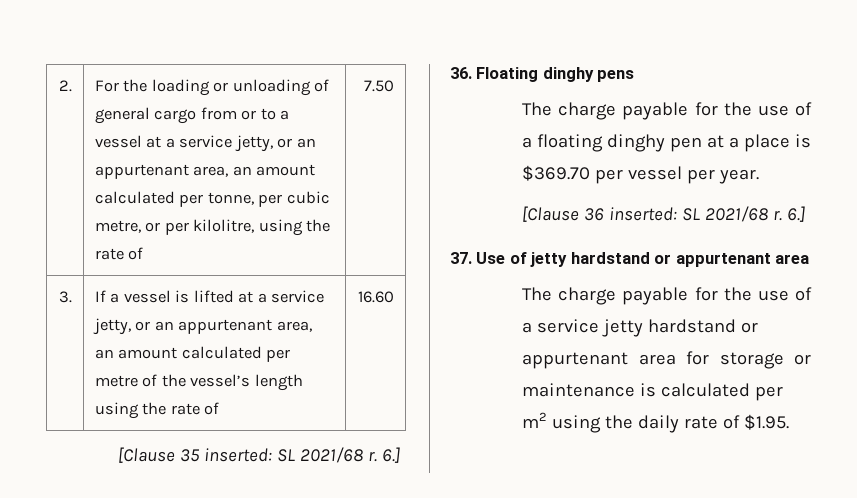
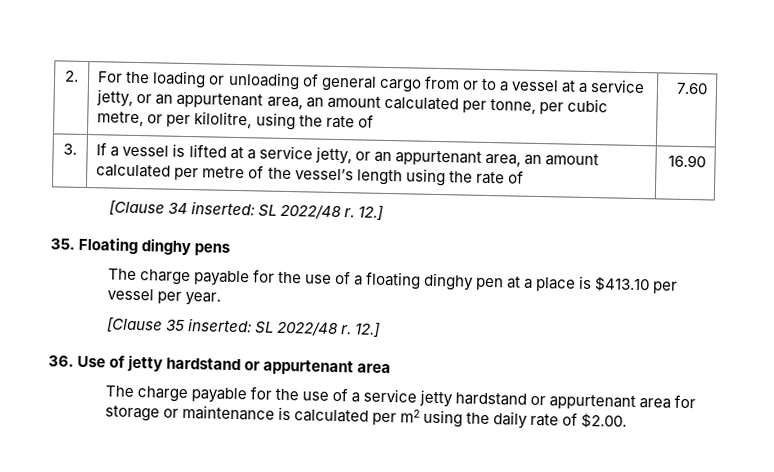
[364,80,395,92] 7.50 -> [675,82,708,95] 7.60
[358,291,395,303] [117,447,400,463] [450,67,472,79] 16.60 // [Clause 35 inserted: SL 2021/68 r. 6.] // 36. -> [667,154,706,168] [108,200,384,220] [50,238,75,250] 16.90 // [Clause 34 inserted: SL 2022/48 r. 12.] // 35.
[521,165,590,181] $369.70 -> [594,276,651,293] $413.10
[583,206,805,222] [450,252,472,264] 36 inserted: SL 2021/68 r. 6.] // 37. -> [165,318,381,337] [48,355,74,367] 35 inserted: SL 2022/48 r. 12.] // 36.
[743,414,789,430] $1.95. -> [581,412,628,429] $2.00.

